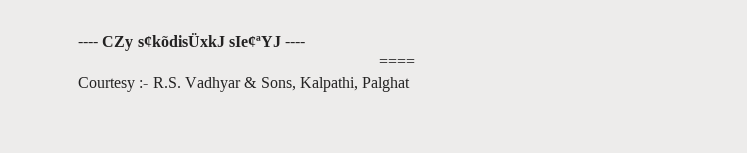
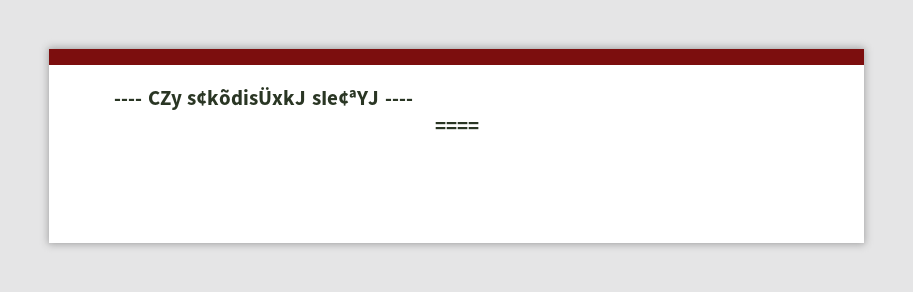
[78,77,411,92] // Courtesy :- R.S. Vadhyar & Sons, Kalpathi, Palghat -> (479, 127) none

